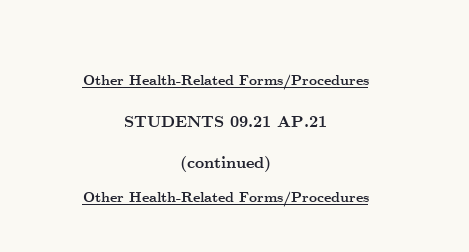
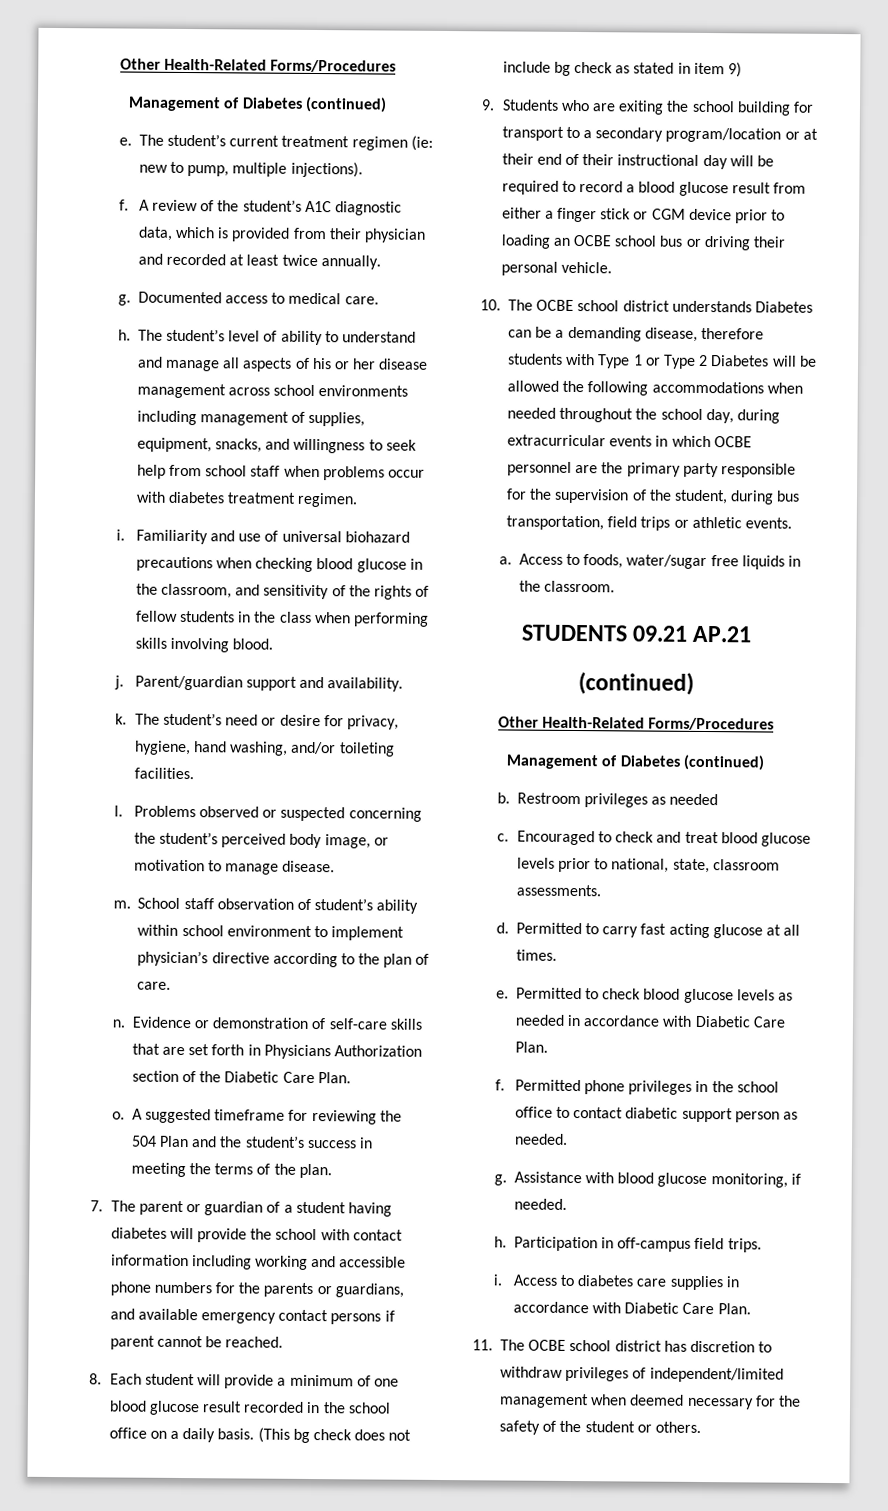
[82,74,369,90] Other Health-Related Forms/Procedures -> [119,58,397,73] [128,96,387,113] [118,133,433,151] [138,161,363,178] [118,199,403,216] [137,226,427,243] [137,253,381,270] [117,291,379,306] [117,328,417,346] [136,356,429,372] [136,383,409,399] [136,410,366,427] [136,437,417,454] [136,464,426,481] [135,491,359,508] [115,529,410,545] [135,556,423,573] [135,583,430,600] [135,610,430,627] [134,637,274,653] [113,675,404,692] [114,712,400,730] [133,740,395,757] [133,767,194,780] [113,805,422,822] [133,831,389,849] [133,859,336,875] [112,897,419,914] [137,924,405,941] [137,950,430,968] [137,981,172,990] [111,1016,422,1030] [131,1043,423,1060] [131,1070,351,1084] [111,1108,402,1125] [130,1135,374,1149] [130,1162,332,1179] [90,1200,392,1217] [110,1227,403,1243] [110,1254,407,1270] [109,1281,404,1298] [109,1308,395,1325] [109,1335,284,1350] [89,1373,399,1389] [108,1400,391,1416] [108,1427,412,1443] [502,61,742,78] [481,99,814,116] [501,126,818,143] [501,153,774,170] [501,180,806,197] [501,207,786,224] [500,234,785,251] [500,261,612,276] [480,299,813,313] [508,326,764,342] [508,353,817,369] [507,380,803,396] [507,407,780,424] [507,434,752,448] [507,461,796,478] [506,488,801,505] [506,515,792,531] [498,553,802,570] [518,580,616,593] Other Health-Related Forms/Procedures // Management of Diabetes (continued) // e. The student’s current treatment regimen (ie: new to pump, multiple injections). // f. A review of the student’s A1C diagnostic data, which is provided from their physician and recorded at least twice annually. // g. Documented access to medical care. // h. The student’s level of ability to understand and manage all aspects of his or her disease management across school environments including management of supplies, equipment, snacks, and willingness to seek help from school staff when problems occur with diabetes treatment regimen. // i. Familiarity and use of universal biohazard precautions when checking blood glucose in the classroom, and sensitivity of the rights of fellow students in the class when performing skills involving blood. // j. Parent/guardian support and availability. // k. The student’s need or desire for privacy, hygiene, hand washing, and/or toileting facilities. // l. Problems observed or suspected concerning the student’s perceived body image, or motivation to manage disease. // m. School staff observation of student’s ability within school environment to implement physician’s directive according to the plan of care. // n. Evidence or demonstration of self-care skills that are set forth in Physicians Authorization section of the Diabetic Care Plan. // o. A suggested timeframe for reviewing the 504 Plan and the student’s success in meeting the terms of the plan. // 7. The parent or guardian of a student having diabetes will provide the school with contact information including working and accessible phone numbers for the parents or guardians, and available emergency contact persons if parent cannot be reached. // 8. Each student will provide a minimum of one blood glucose result recorded in the school office on a daily basis. (This bg check does not include bg check as stated in item 9) // 9. Students who are exiting the school building for transport to a secondary program/location or at their end of their instructional day will be required to record a blood glucose result from either a finger stick or CGM device prior to loading an OCBE school bus or driving their personal vehicle. // 10. The OCBE school district understands Diabetes can be a demanding disease, therefore students with Type 1 or Type 2 Diabetes will be allowed the following accommodations when needed throughout the school day, during extracurricular events in which OCBE personnel are the primary party responsible for the supervision of the student, during bus transportation, field trips or athletic events. // a. Access to foods, water/sugar free liquids in the classroom.
(369, 199) none -> [506,754,765,771] [496,792,719,808] [496,830,812,847] [516,857,780,874] [515,884,602,897] [495,922,801,939] [515,949,557,961] [495,987,794,1004] [514,1014,786,1028] [514,1041,548,1053] [494,1079,779,1095] [514,1106,799,1123] [514,1133,568,1145] [493,1171,801,1188] [513,1198,567,1210] [493,1236,762,1253] [492,1274,740,1291] [512,1301,751,1315] [472,1339,773,1353] [500,1366,784,1383] [499,1393,801,1410] [499,1420,701,1435] // Management of Diabetes (continued) // b. Restroom privileges as needed // c. Encouraged to check and treat blood glucose levels prior to national, state, classroom assessments. // d. Permitted to carry fast acting glucose at all times. // e. Permitted to check blood glucose levels as needed in accordance with Diabetic Care Plan. // f. Permitted phone privileges in the school office to contact diabetic support person as needed. // g. Assistance with blood glucose monitoring, if needed. // h. Participation in off-campus field trips. // i. Access to diabetes care supplies in accordance with Diabetic Care Plan. // 11. The OCBE school district has discretion to withdraw privileges of independent/limited management when deemed necessary for the safety of the student or others.

